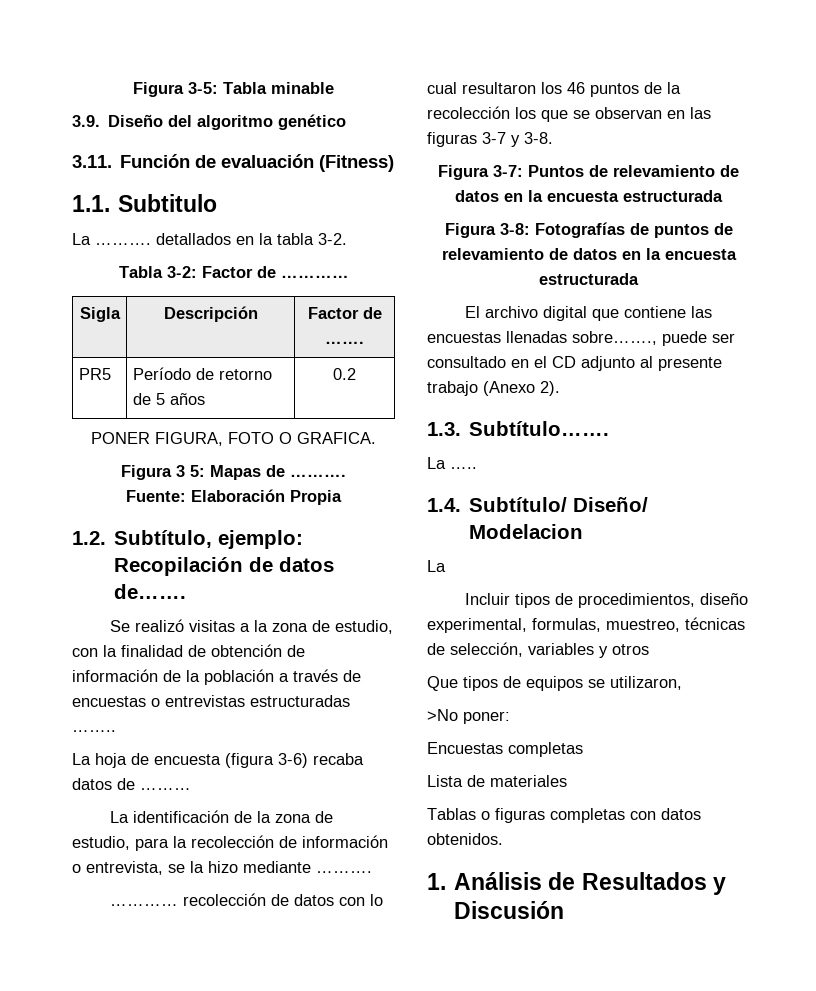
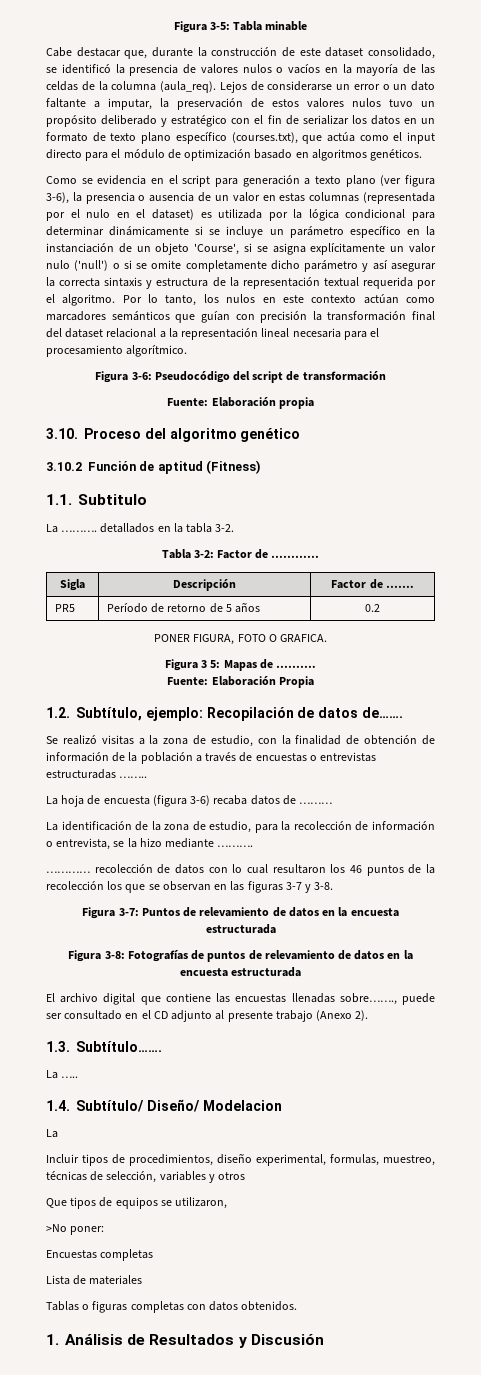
[72,114,164,127] 3.9. Diseño -> [46,47,435,59] [46,64,436,76] [46,81,435,93] [46,98,435,110] [46,115,435,127] [46,132,435,144] [46,149,423,161] [46,175,436,187] [46,192,435,204] [46,209,435,221] [46,226,435,238] [46,243,437,255] [46,260,436,272] [46,277,436,289] [46,294,436,306] [46,311,435,323] [46,328,380,340] [46,345,188,357] [95,371,386,383] [167,397,314,409] [46,428,141,439] Cabe destacar que, durante la construcción de este dataset consolidado, se identificó la presencia de valores nulos o vacíos en la mayoría de las celdas de la columna (aula_req). Lejos de considerarse un error o un dato faltante a imputar, la preservación de estos valores nulos tuvo un propósito deliberado y estratégico con el fin de serializar los datos en un formato de texto plano específico (courses.txt), que actúa como el input directo para el módulo de optimización basado en algoritmos genéticos. // Como se evidencia en el script para generación a texto plano (ver figura 3-6), la presencia o ausencia de un valor en estas columnas (representada por el nulo en el dataset) es utilizada por la lógica condicional para determinar dinámicamente si se incluye un parámetro específico en la instanciación de un objeto 'Course', si se asigna explícitamente un valor nulo ('null') o si se omite completamente dicho parámetro y así asegurar la correcta sintaxis y estructura de la representación textual requerida por el algoritmo. Por lo tanto, los nulos en este contexto actúan como marcadores semánticos que guían con precisión la transformación final del dataset relacional a la representación lineal necesaria para el procesamiento algorítmico. // Figura 3-6: Pseudocódigo del script de transformación // Fuente: Elaboración propia // 3.10. Proceso
[72,155,112,168] 3.11. -> [46,462,82,471] 3.10.2
[221,154,315,168] evaluación -> [157,461,203,474] aptitud

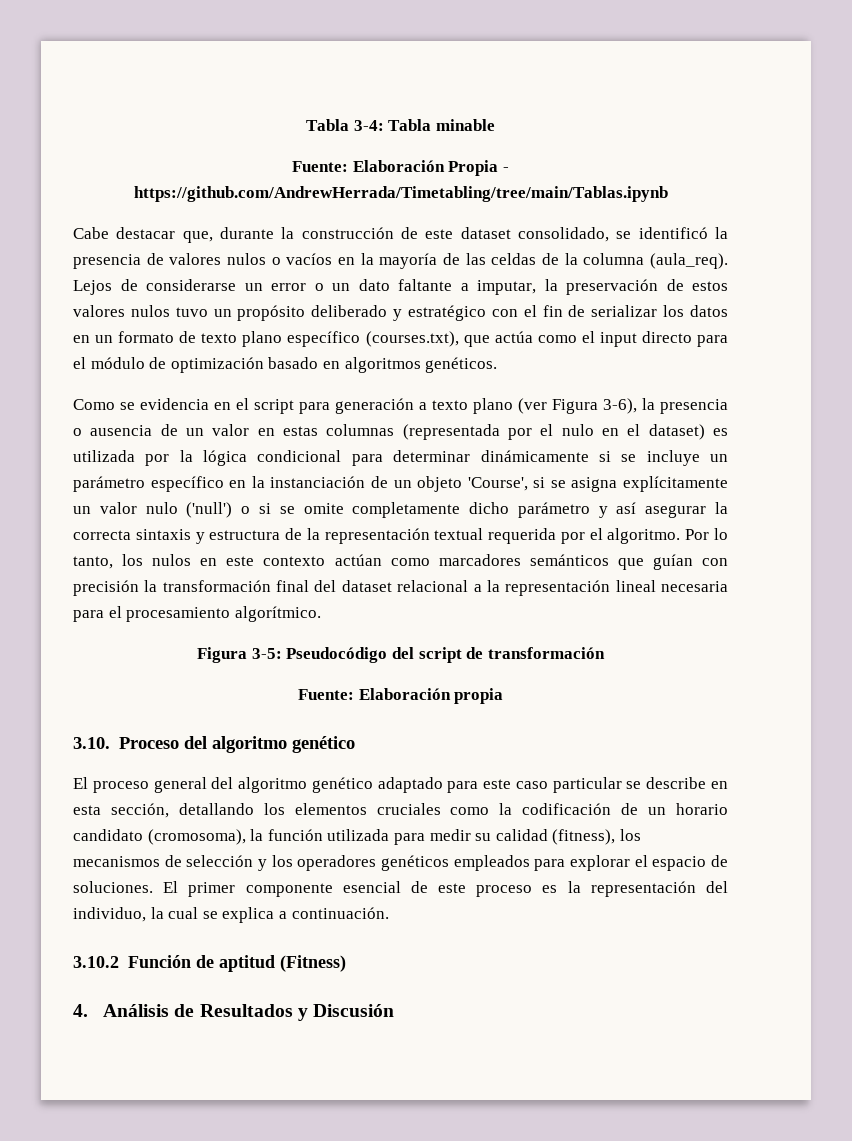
[173,21,230,33] Figura 3-5: -> [306,119,384,131] Tabla 3-4:
(308, 26) none -> [292,160,509,176] [133,186,668,202] // Fuente: Elaboración Propia - https://github.com/AndrewHerrada/Timetabling/tree/main/Tablas.ipynb
[405,175,436,187] figura -> [552,399,598,414] Figura
[131,372,152,380] 3-6: -> [251,648,282,659] 3-5:
(301, 435) none -> [73,777,728,793] [73,803,728,818] [73,829,641,845] [73,855,728,871] [73,881,728,897] [73,907,389,923] // El proceso general del algoritmo genético adaptado para este caso particular se describe en esta sección, detallando los elementos cruciales como la codificación de un horario candidato (cromosoma), la función utilizada para medir su calidad (fitness), los mecanismos de selección y los operadores genéticos empleados para explorar el espacio de soluciones. El primer componente esencial de este proceso es la representación del individuo, la cual se explica a continuación.
[46,494,147,505] [46,523,235,533] [161,549,320,559] [60,579,85,591] [173,579,236,591] [331,579,414,589] [54,604,75,612] [106,602,261,613] [365,604,380,612] [154,634,327,645] [164,659,317,671] [167,676,314,688] [46,707,403,721] [46,735,436,747] [46,752,377,764] [46,769,148,779] [46,795,333,807] [46,821,436,833] [46,838,254,850] [46,864,436,876] [46,881,334,893] [82,907,399,919] [205,924,276,934] [68,950,413,962] [179,967,302,977] [46,993,435,1005] [46,1010,369,1022] [46,1041,162,1052] [46,1070,79,1079] [46,1099,282,1112] [46,1129,58,1138] [46,1153,435,1166] [46,1171,246,1183] [46,1197,228,1209] [46,1224,105,1235] [46,1249,154,1261] [46,1275,143,1285] [46,1301,298,1313] [46,1334,59,1345] 1.1. Subtitulo // La ………. detallados en la tabla 3-2. // Tabla 3-2: Factor de ………… // Sigla | Descripción | Factor de ……. // PR5 | Período de retorno de 5 años | 0.2 // PONER FIGURA, FOTO O GRAFICA. // Figura 3 5: Mapas de ………. // Fuente: Elaboración Propia // 1.2. Subtítulo, ejemplo: Recopilación de datos de……. // Se realizó visitas a la zona de estudio, con la finalidad de obtención de información de la población a través de encuestas o entrevistas estructuradas …….. // La hoja de encuesta (figura 3-6) recaba datos de ……… // La identificación de la zona de estudio, para la recolección de información o entrevista, se la hizo mediante ………. // ………… recolección de datos con lo cual resultaron los 46 puntos de la recolección los que se observan en las figuras 3-7 y 3-8. // Figura 3-7: Puntos de relevamiento de datos en la encuesta estructurada // Figura 3-8: Fotografías de puntos de relevamiento de datos en la encuesta estructurada // El archivo digital que contiene las encuestas llenadas sobre……., puede ser consultado en el CD adjunto al presente trabajo (Anexo 2). // 1.3. Subtítulo……. // La ….. // 1.4. Subtítulo/ Diseño/ Modelacion // La // Incluir tipos de procedimientos, diseño experimental, formulas, muestreo, técnicas de selección, variables y otros // Que tipos de equipos se utilizaron, // >No poner: // Encuestas completas // Lista de materiales // Tablas o figuras completas con datos obtenidos. // 1. -> [73,1004,88,1017] 4.

